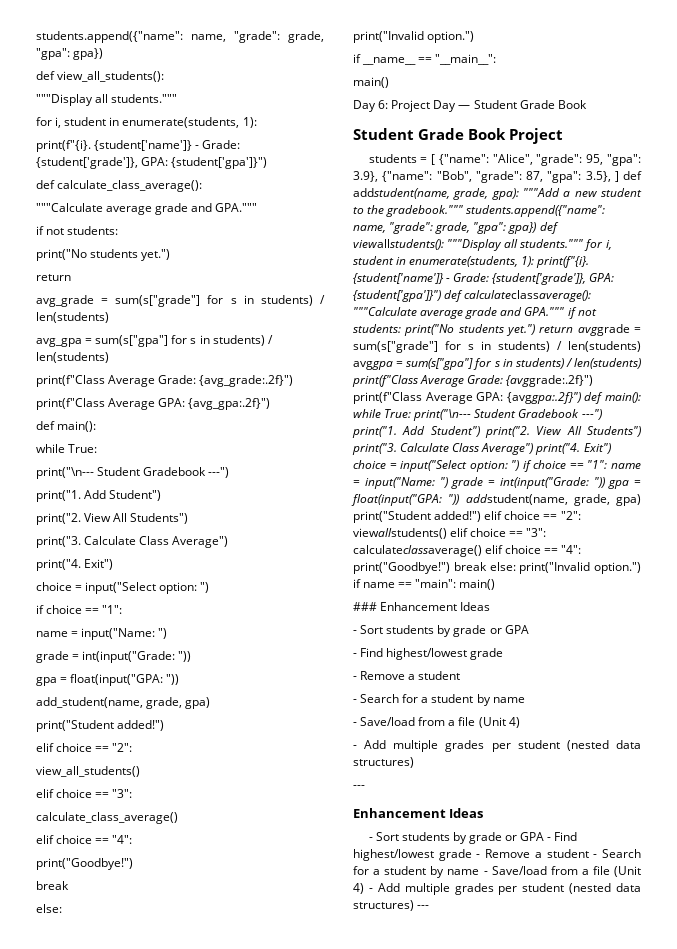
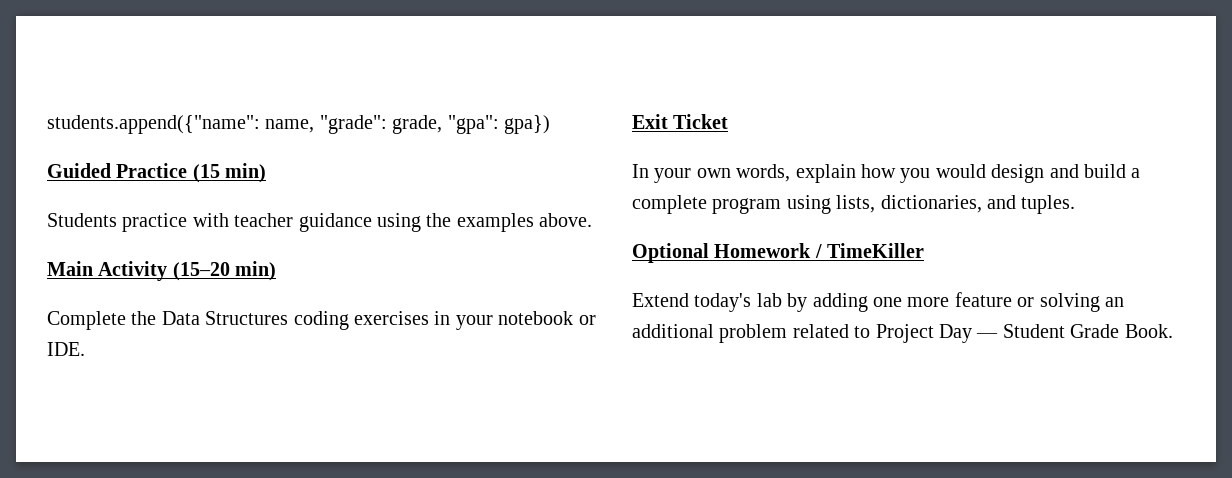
[36,71,165,82] [36,94,178,106] [36,117,257,128] [36,140,241,152] [36,157,268,169] [36,180,203,192] [36,203,258,215] [36,226,119,235] [36,249,171,261] [36,274,71,281] [36,295,325,307] [36,312,109,323] [36,335,273,347] [36,352,109,363] [36,375,294,387] [36,398,271,410] [36,421,97,432] [36,444,98,453] [36,467,230,479] [36,490,162,502] [36,513,189,525] [36,536,229,548] [36,559,114,571] [36,582,210,594] [36,605,123,614] [36,628,168,640] [36,651,192,663] [36,674,180,686] [36,697,211,709] [36,720,165,732] [36,743,133,752] [36,766,140,777] [36,789,133,798] [36,812,178,824] [36,835,133,844] [36,858,133,870] [36,881,69,890] [36,904,62,913] [353,31,475,43] [353,54,497,65] [353,77,389,88] [353,100,389,112] def view_all_students(): // """Display all students.""" // for i, student in enumerate(students, 1): // print(f"{i}. {student['name']} - Grade: {student['grade']}, GPA: {student['gpa']}") // def calculate_class_average(): // """Calculate average grade and GPA.""" // if not students: // print("No students yet.") // return // avg_grade = sum(s["grade"] for s in students) / len(students) // avg_gpa = sum(s["gpa"] for s in students) / len(students) // print(f"Class Average Grade: {avg_grade:.2f}") // print(f"Class Average GPA: {avg_gpa:.2f}") // def main(): // while True: // print("\n--- Student Gradebook ---") // print("1. Add Student") // print("2. View All Students") // print("3. Calculate Class Average") // print("4. Exit") // choice = input("Select option: ") // if choice == "1": // name = input("Name: ") // grade = int(input("Grade: ")) // gpa = float(input("GPA: ")) // add_student(name, grade, gpa) // print("Student added!") // elif choice == "2": // view_all_students() // elif choice == "3": // calculate_class_average() // elif choice == "4": // print("Goodbye!") // break // else: // print("Invalid option.") // if __name__ == "__main__": // main() // Day 6: -> [47,163,267,183] [47,213,593,232] [47,261,277,281] [47,311,596,330] [47,342,85,356] [632,114,729,129] [632,164,1141,183] [632,195,1076,214] [632,243,925,263] [632,292,1124,312] [632,324,871,343] Guided Practice (15 min) // Students practice with teacher guidance using the examples above. // Main Activity (15–20 min) // Complete the Data Structures coding exercises in your notebook or IDE. // Exit Ticket // In your own words, explain how you would design and build a complete program using lists, dictionaries, and tuples. // Optional Homework / TimeKiller // Extend today's lab by adding one more feature or solving an additional problem related to
[557,100,587,109] [353,128,563,144] [368,154,641,166] [353,171,642,183] [353,188,642,200] [353,205,606,217] [353,222,559,234] [353,239,612,251] [353,256,590,268] [353,273,615,285] [353,290,592,302] [353,307,597,319] [353,324,641,336] [353,341,641,353] [353,358,641,370] [352,375,594,387] [353,392,641,404] [353,409,602,421] [352,426,641,438] [352,443,611,455] [353,460,641,472] [353,477,641,489] [351,494,641,506] [353,511,581,523] [353,528,547,539] [353,545,582,557] [353,562,641,574] [353,579,496,590] [353,602,491,611] [353,625,529,637] [353,648,504,660] [353,671,461,680] [353,694,525,706] [353,717,520,728] [353,740,641,752] [353,757,414,768] [353,785,365,789] [353,808,484,818] [368,832,578,844] [353,849,641,861] [353,866,641,878] [353,883,641,895] [353,900,430,911] Book // Student Grade Book Project // students = [ {"name": "Alice", "grade": 95, "gpa": 3.9}, {"name": "Bob", "grade": 87, "gpa": 3.5}, ] def addstudent(name, grade, gpa): """Add a new student to the gradebook.""" students.append({"name": name, "grade": grade, "gpa": gpa}) def viewallstudents(): """Display all students.""" for i, student in enumerate(students, 1): print(f"{i}. {student['name']} - Grade: {student['grade']}, GPA: {student['gpa']}") def calculateclassaverage(): """Calculate average grade and GPA.""" if not students: print("No students yet.") return avggrade = sum(s["grade"] for s in students) / len(students) avggpa = sum(s["gpa"] for s in students) / len(students) print(f"Class Average Grade: {avggrade:.2f}") print(f"Class Average GPA: {avggpa:.2f}") def main(): while True: print("\n--- Student Gradebook ---") print("1. Add Student") print("2. View All Students") print("3. Calculate Class Average") print("4. Exit") choice = input("Select option: ") if choice == "1": name = input("Name: ") grade = int(input("Grade: ")) gpa = float(input("GPA: ")) addstudent(name, grade, gpa) print("Student added!") elif choice == "2": viewallstudents() elif choice == "3": calculateclassaverage() elif choice == "4": print("Goodbye!") break else: print("Invalid option.") if name == "main": main() // ### Enhancement Ideas // - Sort students by grade or GPA // - Find highest/lowest grade // - Remove a student // - Search for a student by name // - Save/load from a file (Unit 4) // - Add multiple grades per student (nested data structures) // --- // Enhancement Ideas // - Sort students by grade or GPA - Find highest/lowest grade - Remove a student - Search for a student by name - Save/load from a file (Unit 4) - Add multiple grades per student (nested data structures) --- -> [1124,324,1173,338] Book.

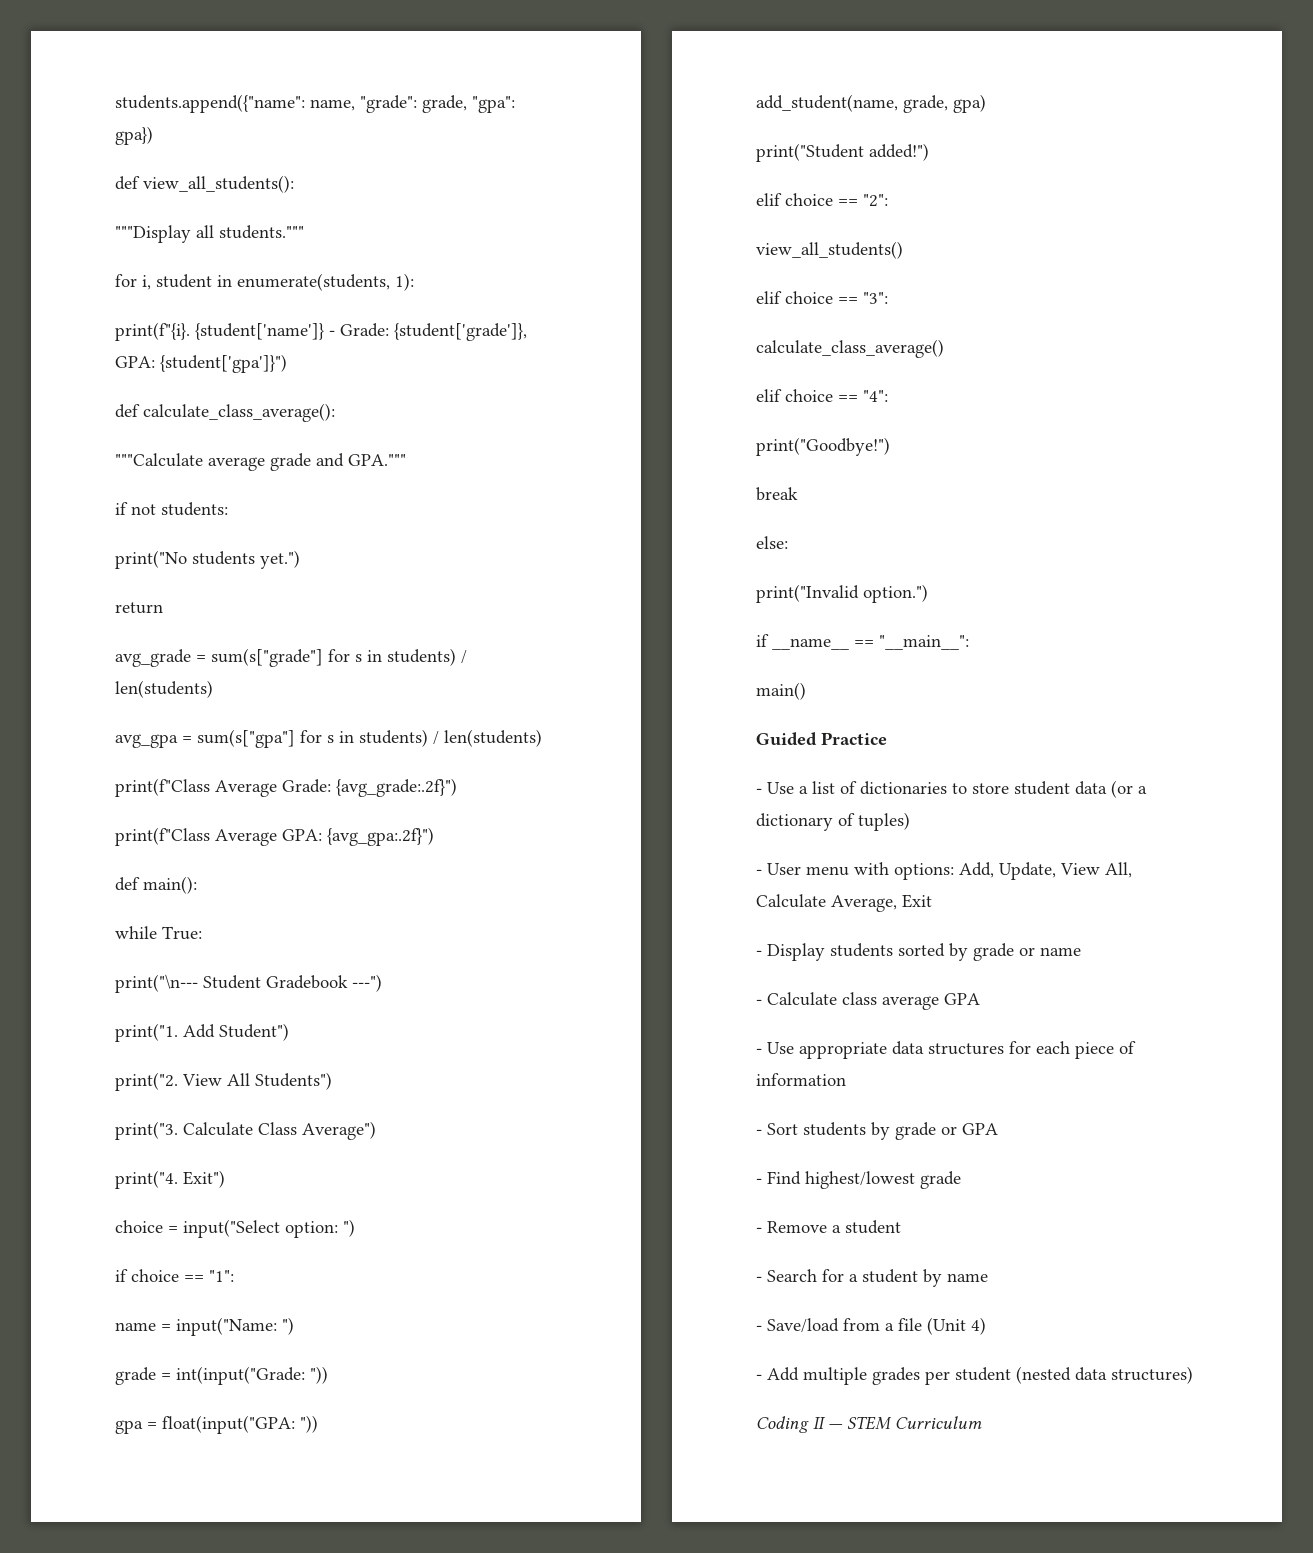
[47,163,267,183] [47,213,593,232] [47,261,277,281] [47,311,596,330] [47,342,85,356] [632,114,729,129] [632,164,1141,183] [632,195,1076,214] [632,243,925,263] [632,292,1124,312] [632,324,1173,343] Guided Practice (15 min) // Students practice with teacher guidance using the examples above. // Main Activity (15–20 min) // Complete the Data Structures coding exercises in your notebook or IDE. // Exit Ticket // In your own words, explain how you would design and build a complete program using lists, dictionaries, and tuples. // Optional Homework / TimeKiller // Extend today's lab by adding one more feature or solving an additional problem related to Project Day — Student Grade Book. -> [115,175,294,193] [115,225,304,243] [115,273,414,291] [115,322,527,341] [115,354,287,373] [115,403,335,422] [115,453,406,471] [115,502,228,516] [115,550,300,569] [115,602,163,614] [115,648,467,667] [115,680,213,698] [115,729,542,748] [115,778,457,797] [115,827,434,846] [115,876,197,894] [115,926,202,940] [115,974,382,993] [115,1023,289,1042] [115,1072,332,1091] [115,1121,376,1140] [115,1170,225,1189] [115,1219,355,1238] [115,1269,234,1282] [115,1317,294,1336] [115,1366,328,1385] [115,1415,318,1434] [756,94,986,113] [756,143,929,162] [756,193,888,207] [756,241,903,259] [756,291,888,304] [756,339,944,358] [756,389,888,402] [756,437,890,456] [756,487,798,501] [756,536,788,549] [756,584,928,603] [756,634,969,650] [756,682,806,700] [756,732,887,746] [756,780,1147,798] [756,812,910,831] [756,862,1132,880] [756,894,932,912] [756,943,1081,961] [756,992,980,1010] [756,1041,1136,1059] [756,1073,846,1086] [756,1122,998,1140] [756,1171,961,1189] [756,1220,901,1234] [756,1269,988,1287] [756,1317,986,1335] [756,1366,1193,1385] [756,1416,982,1433] def view_all_students(): // """Display all students.""" // for i, student in enumerate(students, 1): // print(f"{i}. {student['name']} - Grade: {student['grade']}, GPA: {student['gpa']}") // def calculate_class_average(): // """Calculate average grade and GPA.""" // if not students: // print("No students yet.") // return // avg_grade = sum(s["grade"] for s in students) / len(students) // avg_gpa = sum(s["gpa"] for s in students) / len(students) // print(f"Class Average Grade: {avg_grade:.2f}") // print(f"Class Average GPA: {avg_gpa:.2f}") // def main(): // while True: // print("\n--- Student Gradebook ---") // print("1. Add Student") // print("2. View All Students") // print("3. Calculate Class Average") // print("4. Exit") // choice = input("Select option: ") // if choice == "1": // name = input("Name: ") // grade = int(input("Grade: ")) // gpa = float(input("GPA: ")) // add_student(name, grade, gpa) // print("Student added!") // elif choice == "2": // view_all_students() // elif choice == "3": // calculate_class_average() // elif choice == "4": // print("Goodbye!") // break // else: // print("Invalid option.") // if __name__ == "__main__": // main() // Guided Practice // - Use a list of dictionaries to store student data (or a dictionary of tuples) // - User menu with options: Add, Update, View All, Calculate Average, Exit // - Display students sorted by grade or name // - Calculate class average GPA // - Use appropriate data structures for each piece of information // - Sort students by grade or GPA // - Find highest/lowest grade // - Remove a student // - Search for a student by name // - Save/load from a file (Unit 4) // - Add multiple grades per student (nested data structures) // Coding II — STEM Curriculum

